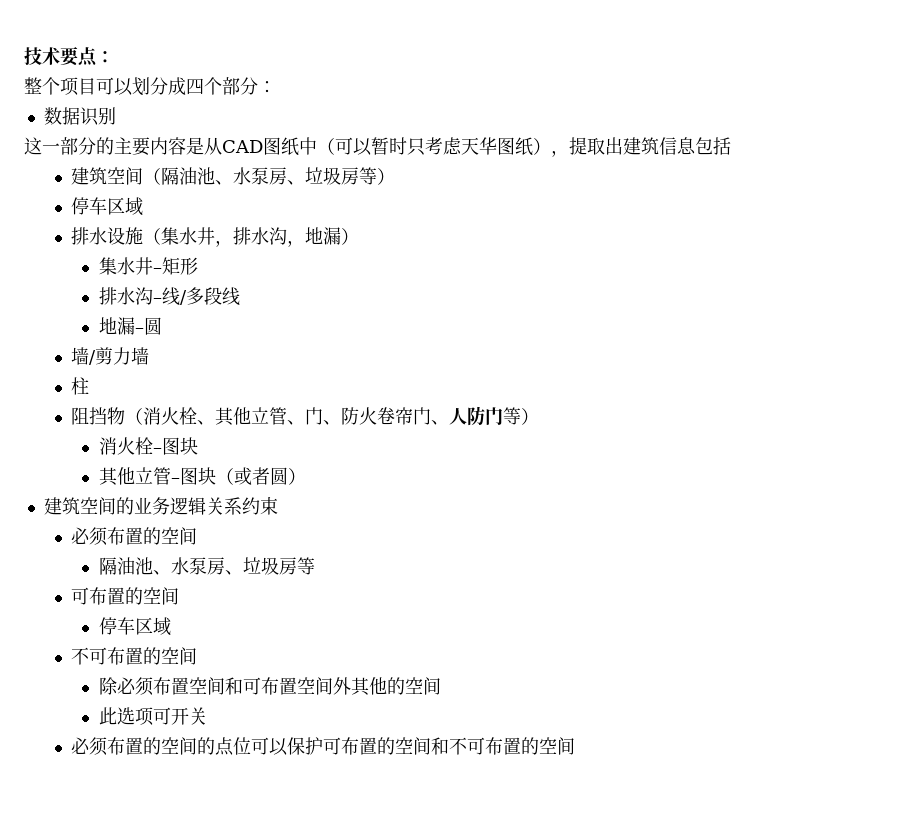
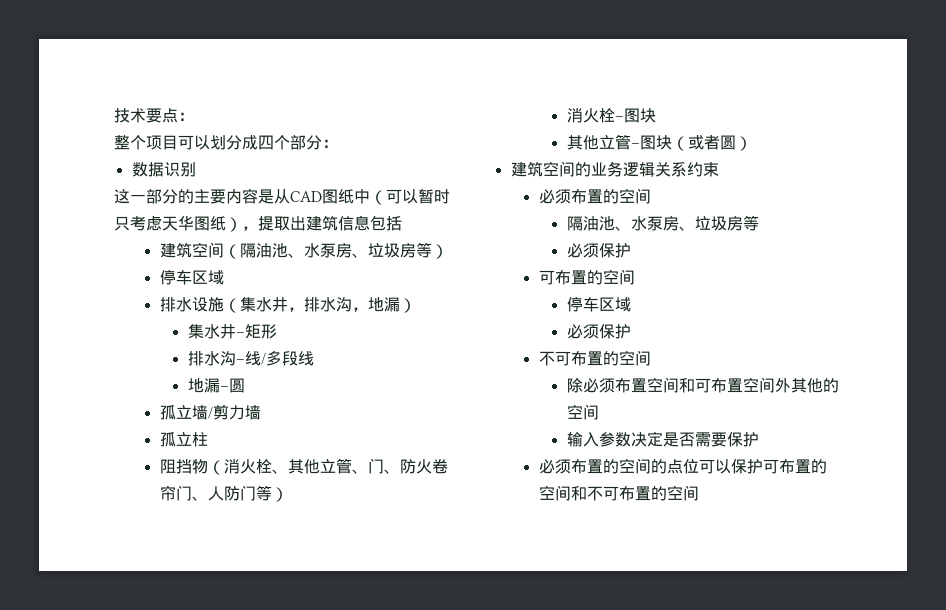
(162, 326) none -> [159,405,192,420] 孤立
(150, 356) none -> [159,432,192,447] 孤立
(315, 566) none -> [566,243,631,258] // 必须保护
(171, 626) none -> [566,324,631,339] // 必须保护
[98,707,207,726] 此选项可开关 -> [566,431,759,447] 输入参数决定是否需要保护

